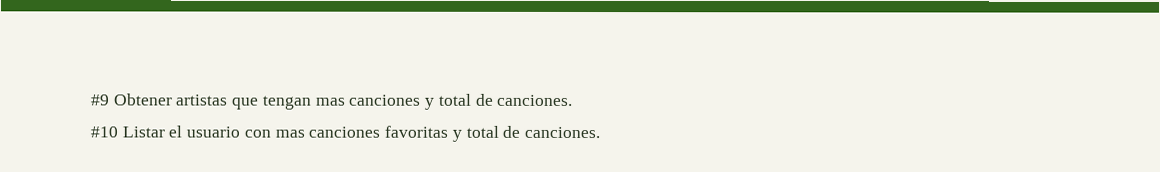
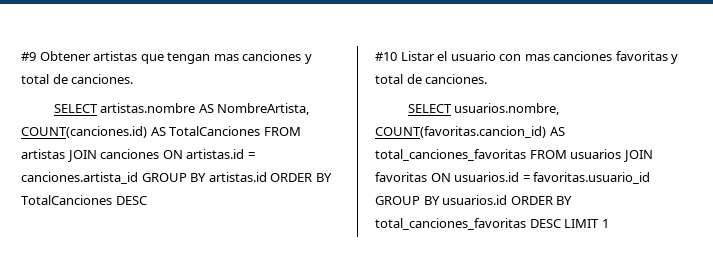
(573, 100) none -> [53,103,310,115] [21,126,301,138] [21,149,255,162] [21,172,332,184] [21,195,147,205] // SELECT artistas.nombre AS NombreArtista, COUNT(canciones.id) AS TotalCanciones FROM artistas JOIN canciones ON artistas.id = canciones.artista_id GROUP BY artistas.id ORDER BY TotalCanciones DESC
(600, 132) none -> [407,103,560,115] [375,126,565,138] [375,149,653,162] [375,172,651,184] [375,195,573,205] [375,218,609,230] // SELECT usuarios.nombre, COUNT(favoritas.cancion_id) AS total_canciones_favoritas FROM usuarios JOIN favoritas ON usuarios.id = favoritas.usuario_id GROUP BY usuarios.id ORDER BY total_canciones_favoritas DESC LIMIT 1

